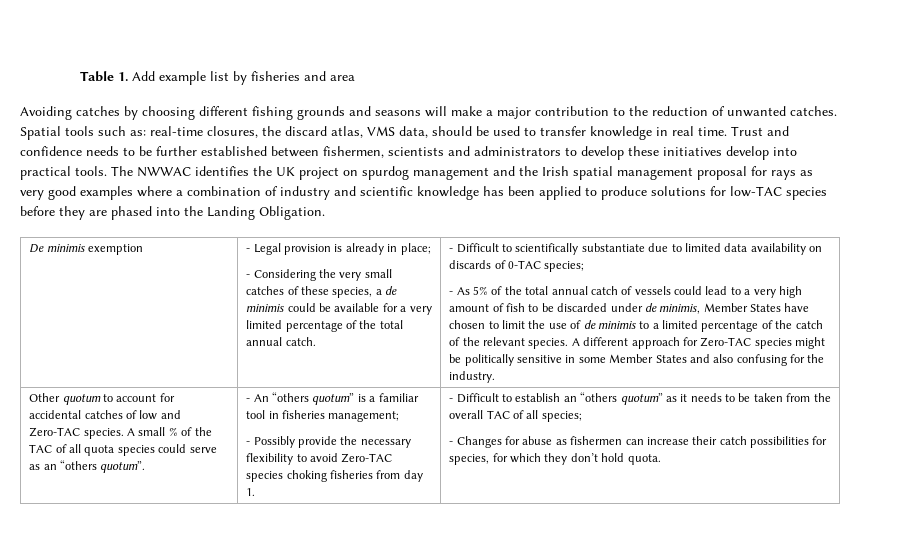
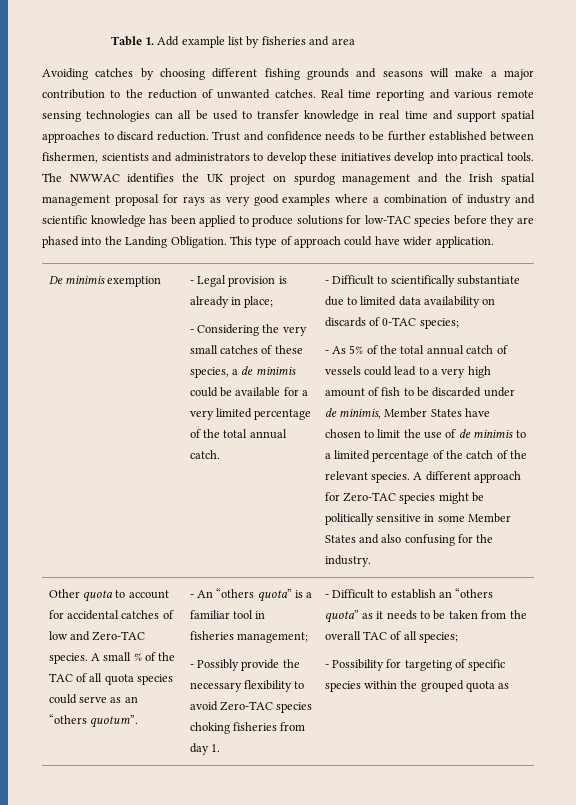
[20,126,472,140] Spatial tools such as: real-time closures, the discard atlas, VMS data, should -> [320,89,534,101] [42,110,192,122] Real time reporting and various remote sensing technologies can all
[698,127,727,136] time. -> [404,110,536,122] [42,131,209,143] time and support spatial approaches to discard reduction.
(325, 213) none -> [229,236,494,248] This type of approach could have wider application.
[62,394,101,405] quotum -> [82,590,113,602] quota
[312,393,355,405] quotum” -> [257,589,292,602] quota”
[620,393,663,405] quotum” -> [324,610,359,623] quota”
[456,436,828,448] [449,453,661,465] Changes for abuse as fishermen can increase their catch possibilities for species, for which they don’t hold quota. -> [331,659,506,671] [324,680,510,692] Possibility for targeting of specific species within the grouped quota as

